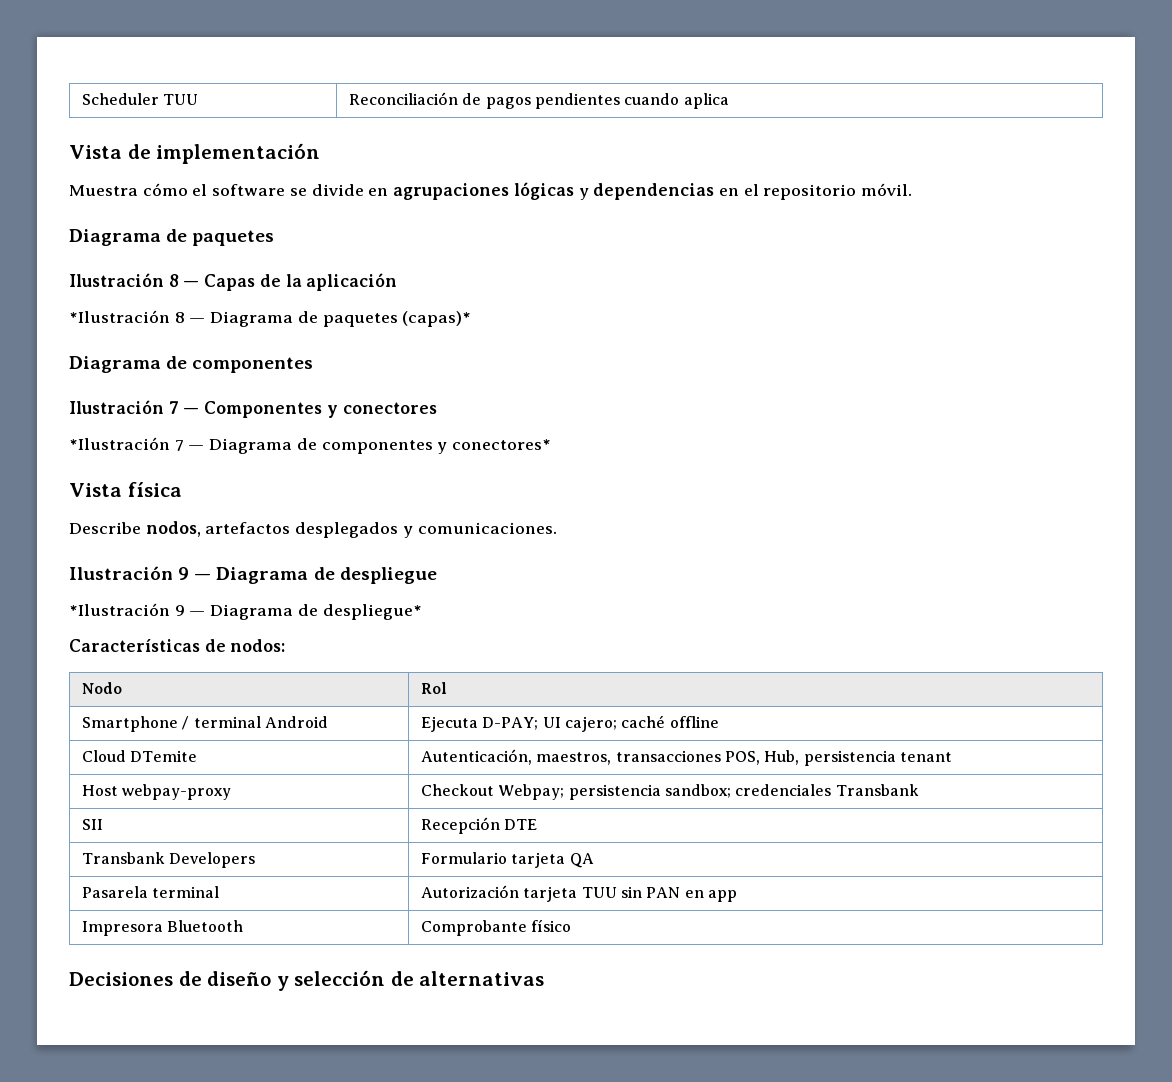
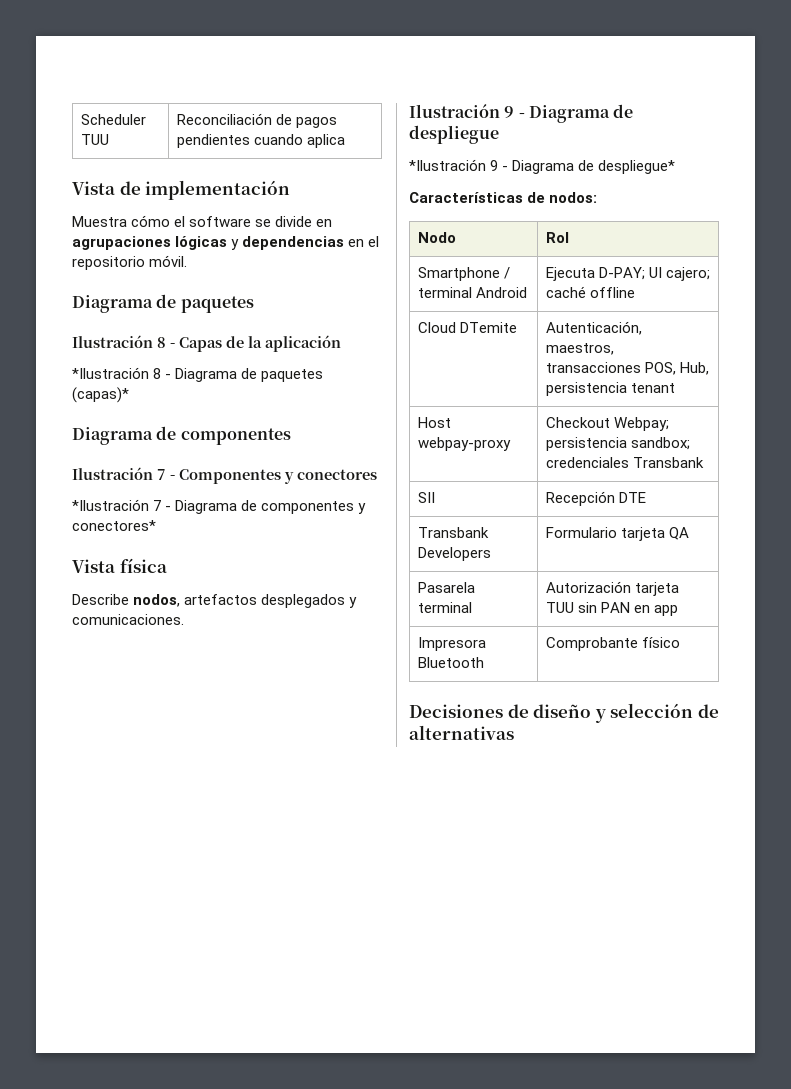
[183,280,200,287] — -> [170,343,175,348] -
[189,318,206,323] — -> [165,374,172,379] -
[183,407,200,414] — -> [170,475,175,480] -
[188,445,205,450] — -> [165,506,172,511] -
[194,573,212,580] — -> [518,113,525,118] -
[189,611,206,616] — -> [502,166,509,171] -

